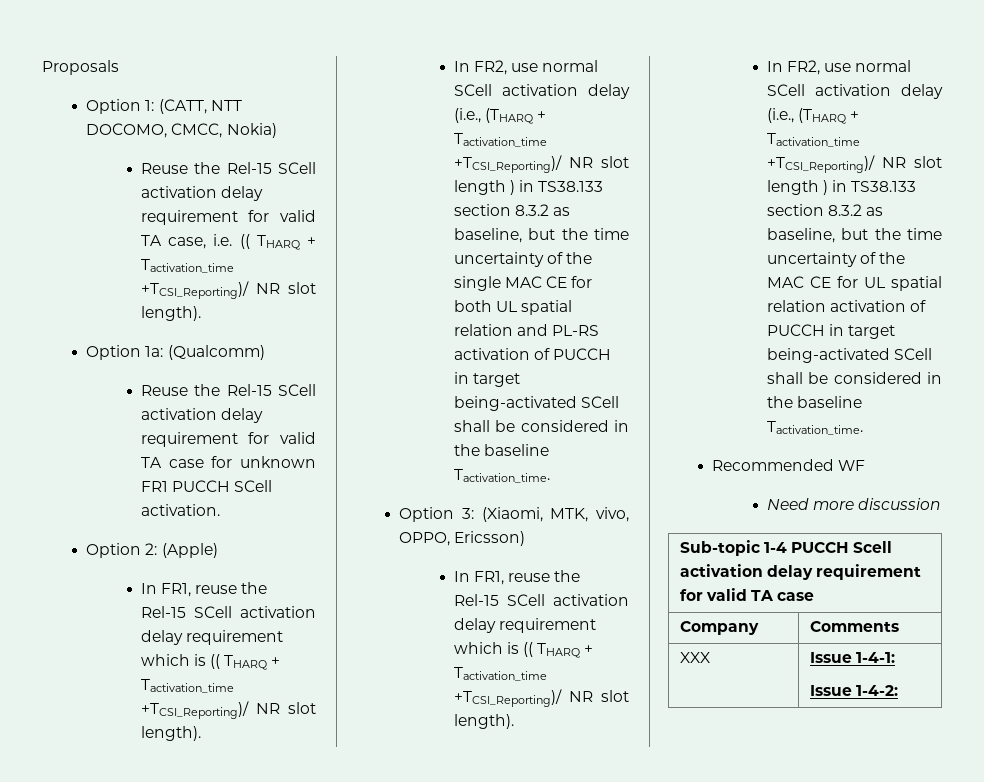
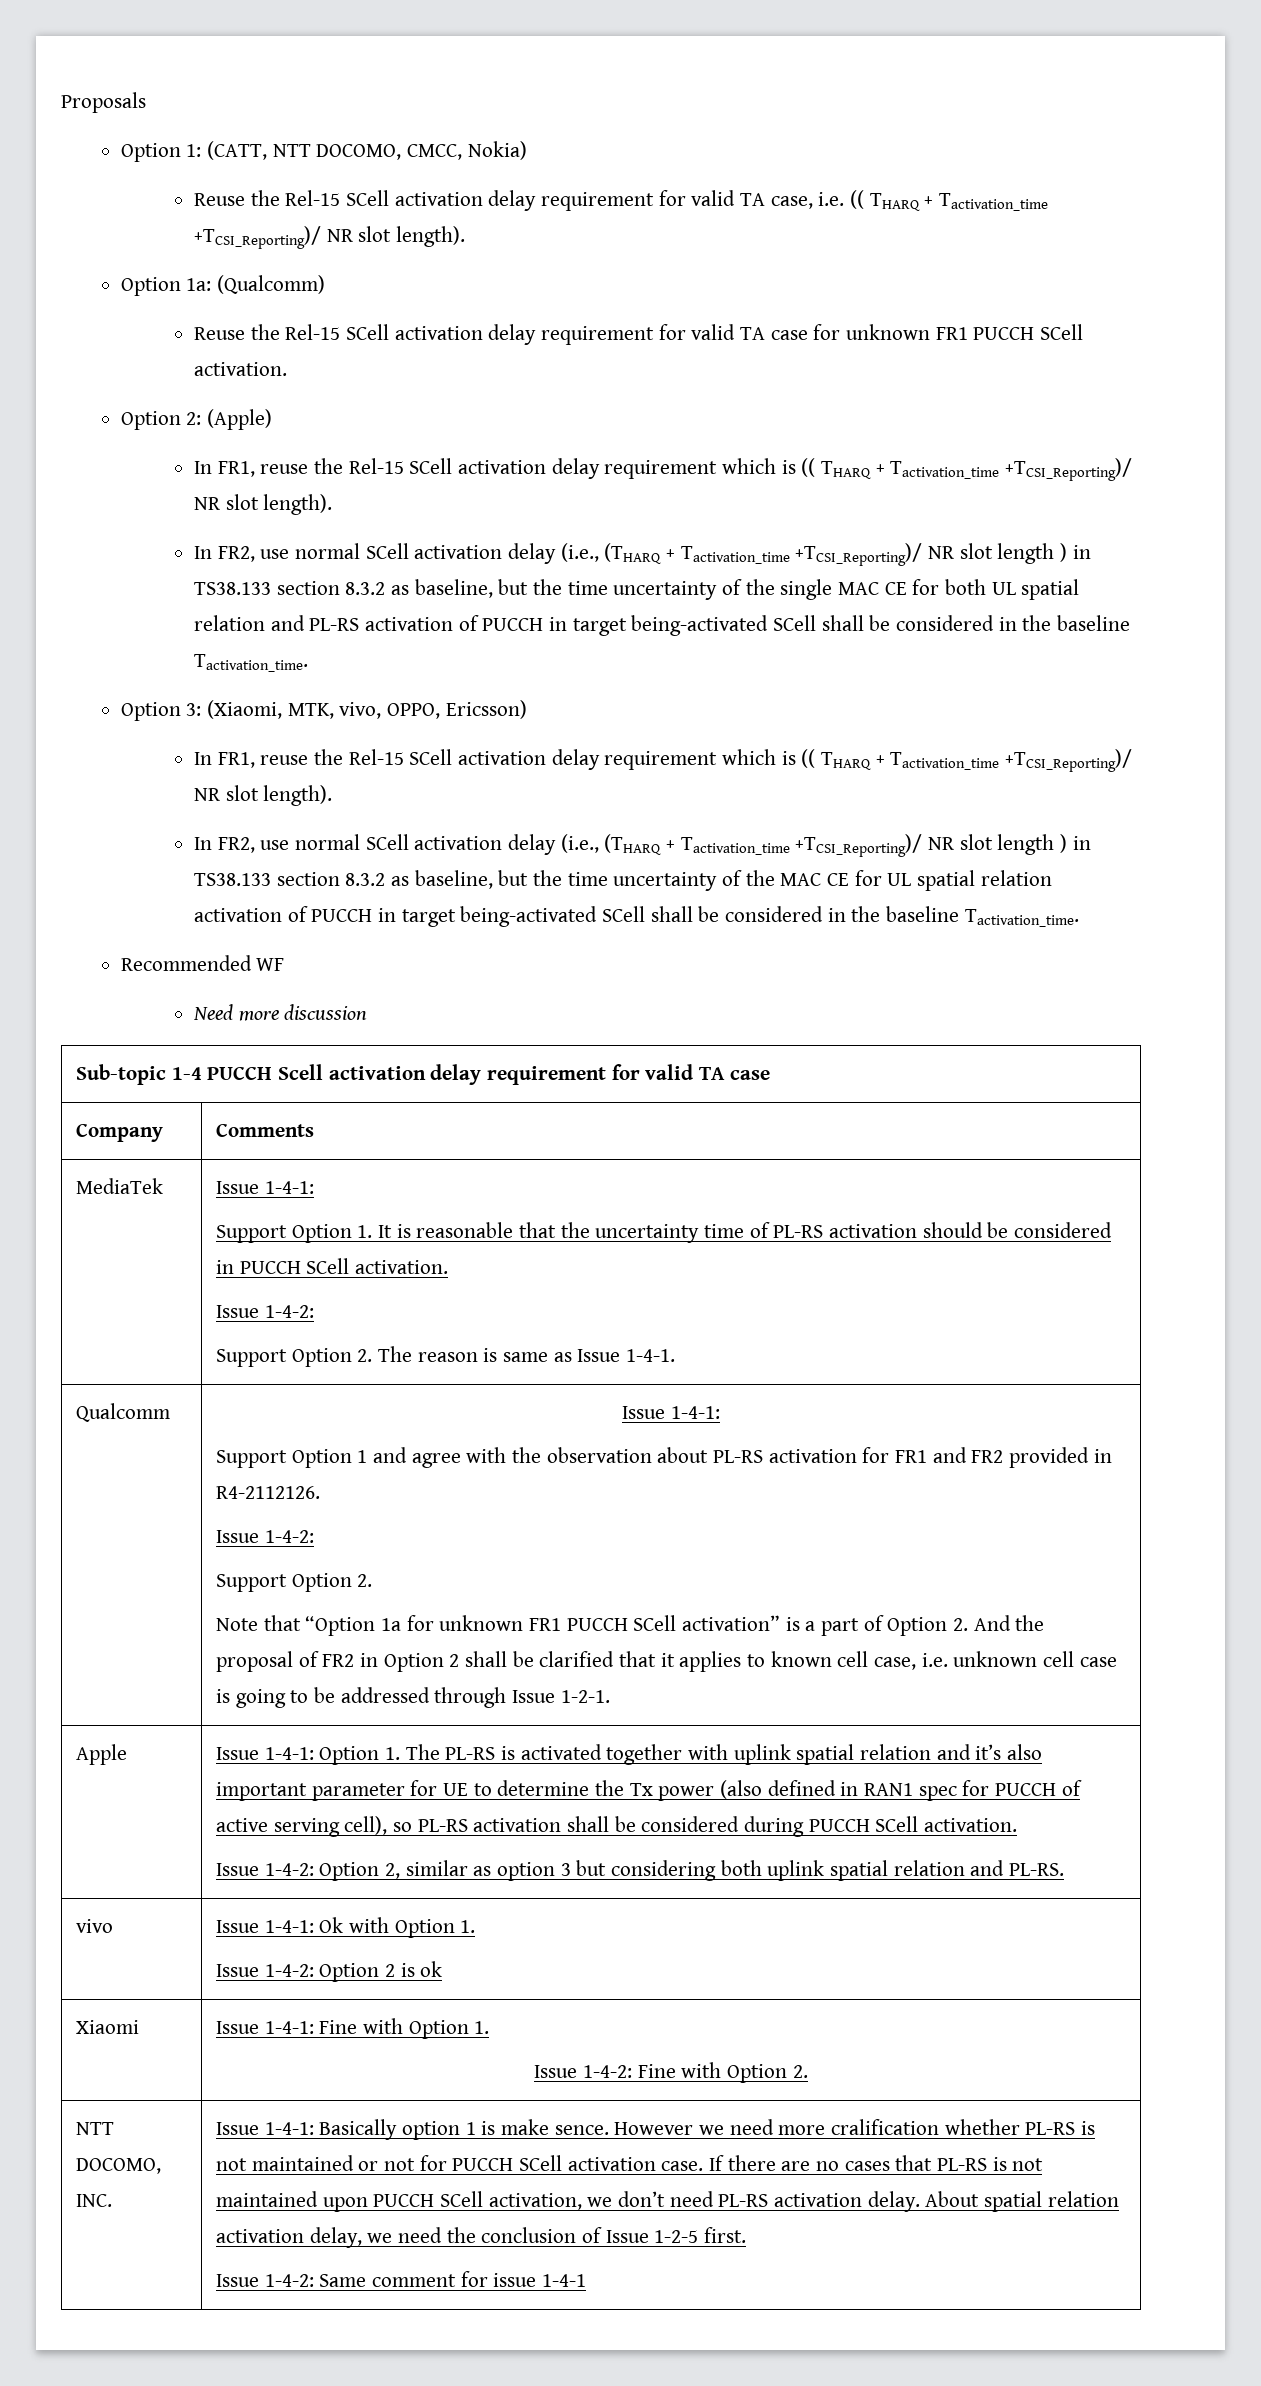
[679,652,710,663] [809,652,895,663] [809,685,898,696] XXX | Issue 1-4-1: // Issue 1-4-2: -> [76,1178,164,1194] [216,1181,314,1194] [216,1222,1113,1243] [216,1258,449,1274] [216,1305,314,1318] [216,1346,676,1367] [76,1403,171,1422] [622,1406,720,1419] [216,1447,1112,1468] [216,1486,321,1499] [216,1530,314,1543] [216,1573,373,1592] [216,1615,1045,1636] [216,1651,1117,1672] [216,1687,610,1708] [76,1744,128,1765] [216,1744,1043,1765] [216,1780,1082,1801] [216,1816,1018,1837] [216,1860,1065,1881] [76,1919,114,1933] [216,1917,476,1938] [216,1961,443,1982] [76,2020,140,2034] [216,2018,490,2039] [534,2062,808,2083] [76,2122,115,2135] [76,2158,162,2174] [76,2194,113,2207] [216,2119,1096,2140] [216,2155,1044,2171] [216,2191,1119,2212] [216,2227,747,2248] [216,2271,587,2287] MediaTek | Issue 1-4-1: // Support Option 1. It is reasonable that the uncertainty time of PL-RS activation should be considered in PUCCH SCell activation. // Issue 1-4-2: // Support Option 2. The reason is same as Issue 1-4-1. // Qualcomm | Issue 1-4-1: // Support Option 1 and agree with the observation about PL-RS activation for FR1 and FR2 provided in R4-2112126. // Issue 1-4-2: // Support Option 2. // Note that “Option 1a for unknown FR1 PUCCH SCell activation” is a part of Option 2. And the proposal of FR2 in Option 2 shall be clarified that it applies to known cell case, i.e. unknown cell case is going to be addressed through Issue 1-2-1. // Apple | Issue 1-4-1: Option 1. The PL-RS is activated together with uplink spatial relation and it’s also important parameter for UE to determine the Tx power (also defined in RAN1 spec for PUCCH of active serving cell), so PL-RS activation shall be considered during PUCCH SCell activation. // Issue 1-4-2: Option 2, similar as option 3 but considering both uplink spatial relation and PL-RS. // vivo | Issue 1-4-1: Ok with Option 1. // Issue 1-4-2: Option 2 is ok // Xiaomi | Issue 1-4-1: Fine with Option 1. // Issue 1-4-2: Fine with Option 2. // NTT DOCOMO, INC. | Issue 1-4-1: Basically option 1 is make sence. However we need more cralification whether PL-RS is not maintained or not for PUCCH SCell activation case. If there are no cases that PL-RS is not maintained upon PUCCH SCell activation, we don’t need PL-RS activation delay. About spatial relation activation delay, we need the conclusion of Issue 1-2-5 first. // Issue 1-4-2: Same comment for issue 1-4-1

